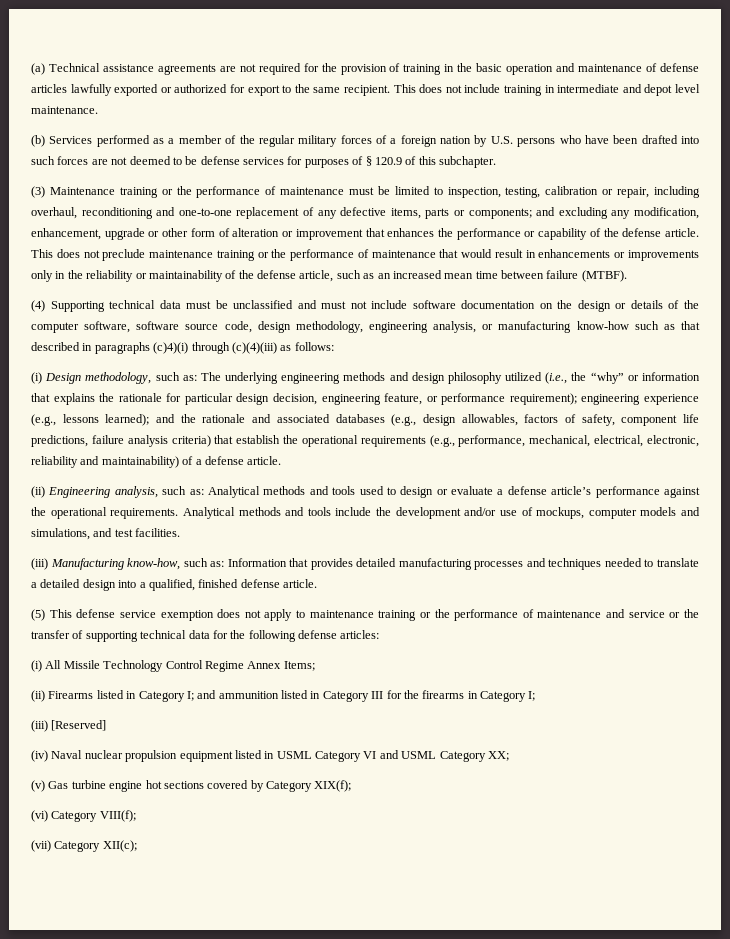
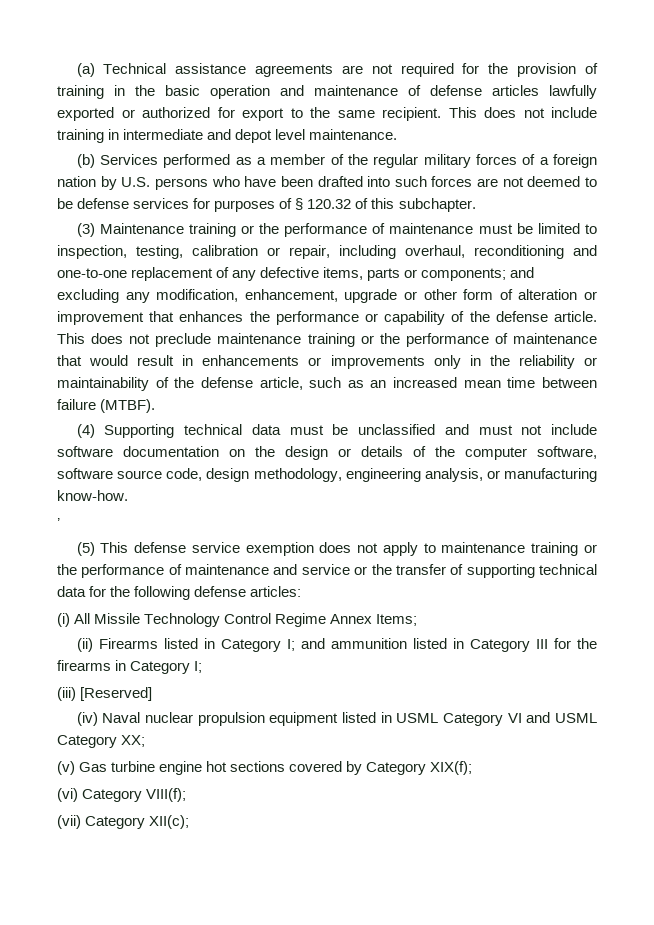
[374,157,402,165] 120.9 -> [307,199,352,209] 120.32
[576,321,700,330] [31,342,334,354] [31,372,700,384] [31,393,699,405] [31,414,699,426] [31,435,699,447] [31,456,282,468] [31,486,701,498] [31,507,700,519] [31,528,181,540] [31,558,699,570] [31,579,317,591] know-how such as that described in paragraphs (c)4)(i) through (c)(4)(iii) as follows: // (i) Design methodology, such as: The underlying engineering methods and design philosophy utilized (i.e., the “why” or information that explains the rationale for particular design decision, engineering feature, or performance requirement); engineering experience (e.g., lessons learned); and the rationale and associated databases (e.g., design allowables, factors of safety, component life predictions, failure analysis criteria) that establish the operational requirements (e.g., performance, mechanical, electrical, electronic, reliability and maintainability) of a defense article. // (ii) Engineering analysis, such as: Analytical methods and tools used to design or evaluate a defense article’s performance against the operational requirements. Analytical methods and tools include the development and/or use of mockups, computer models and simulations, and test facilities. // (iii) Manufacturing know-how, such as: Information that provides detailed manufacturing processes and techniques needed to translate a detailed design into a qualified, finished defense article. -> [57,490,128,501] [57,518,60,528] know-how. // ’

